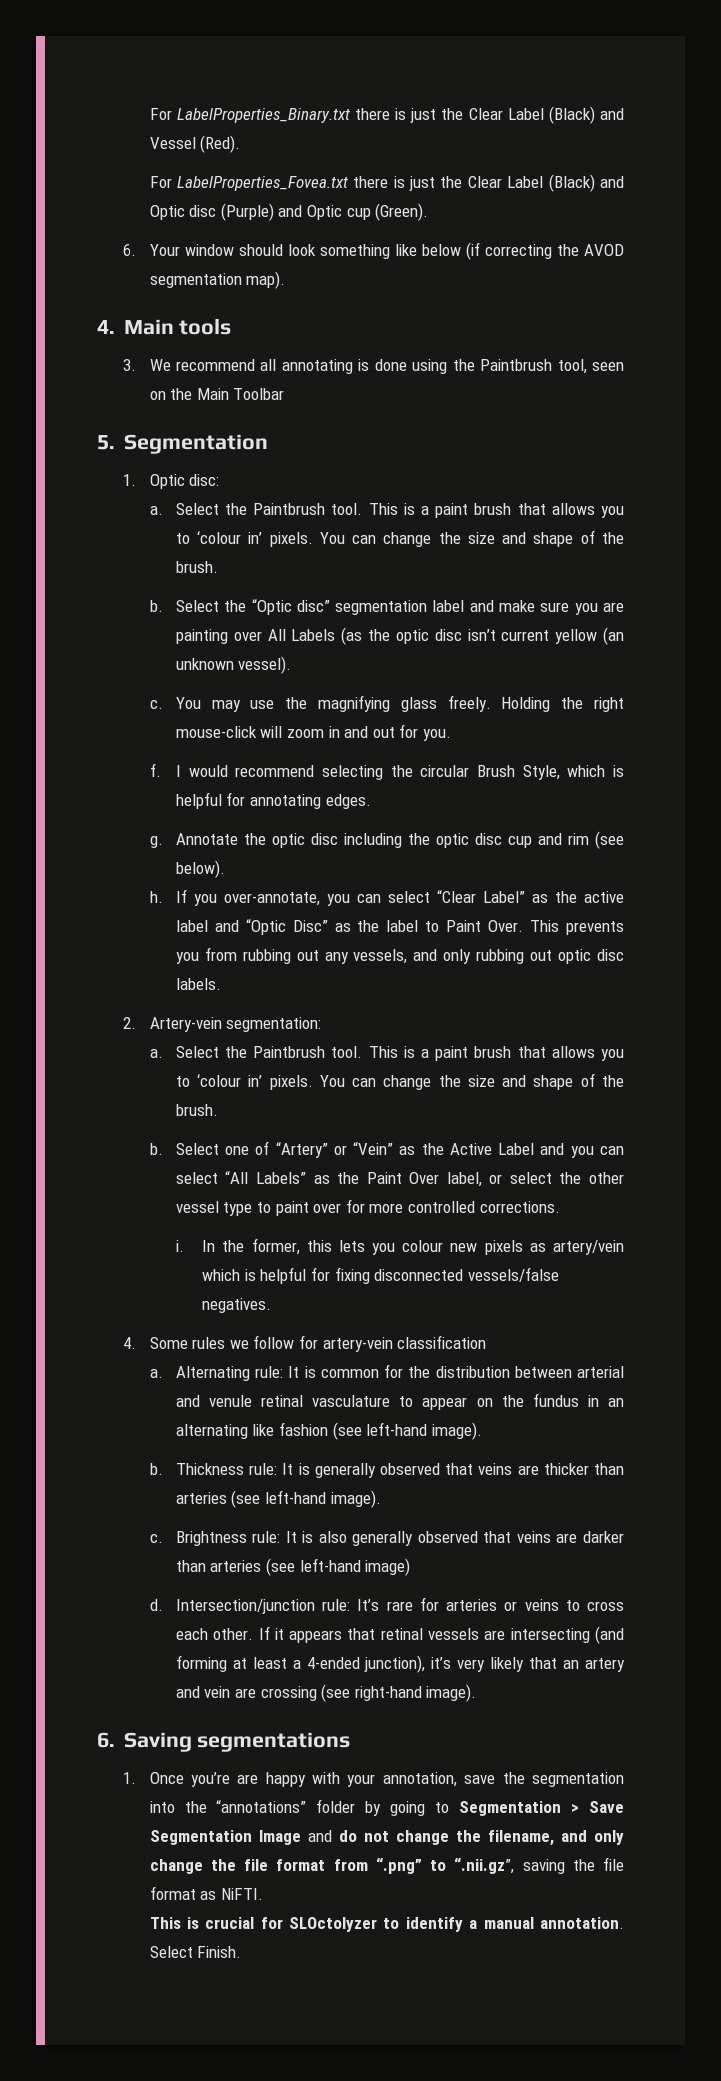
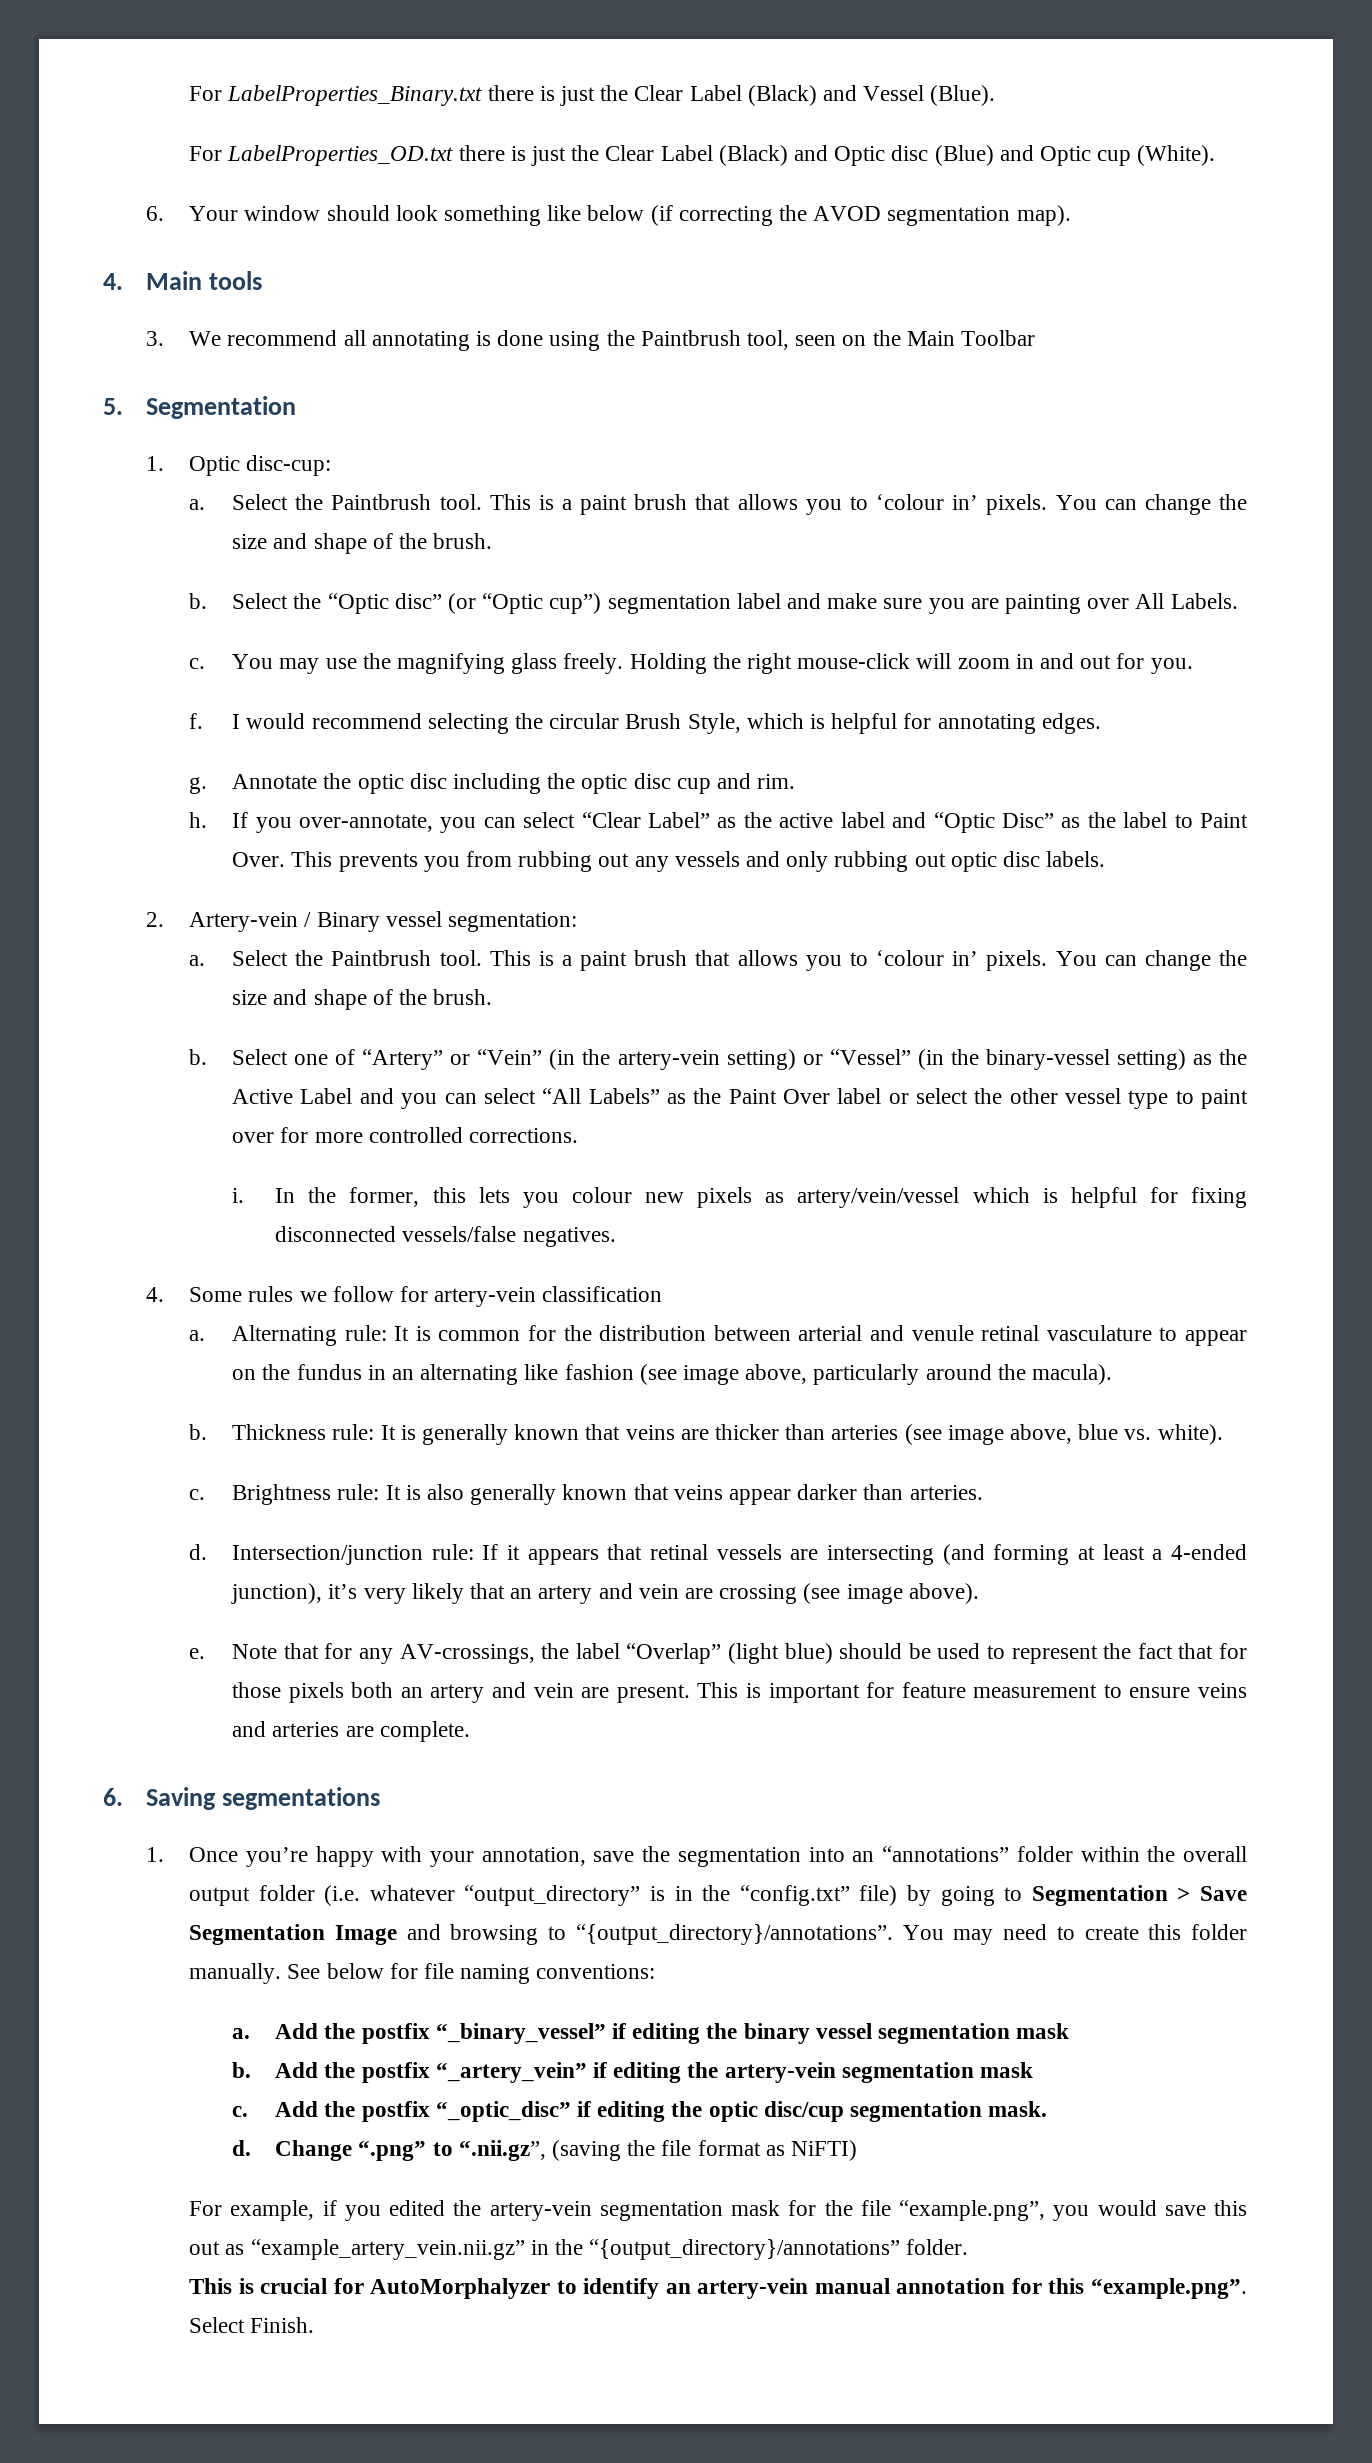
[200,135,241,153] [149,176,348,191] (Red). // For LabelProperties_Fovea.txt -> [930,85,996,106] [189,145,454,166] (Blue). // For LabelProperties_OD.txt
[220,203,274,221] (Purple) -> [934,145,994,166] (Blue)
[375,203,429,221] (Green). -> [1137,145,1216,166] (White).
[189,474,220,486] disc: -> [246,455,332,476] disc-cup:
(330, 606) none -> [447,593,602,614] (or “Optic cup”)
[291,627,625,645] [175,656,292,674] Labels (as the optic disc isn’t current yellow (an unknown vessel). -> [1170,593,1238,609] Labels.
[567,831,625,849] [175,860,225,878] rim (see below). -> [757,774,796,789] rim.
[353,949,408,964] vessels, -> [674,851,740,867] vessels
(222, 1024) none -> [304,911,442,932] / Binary vessel
(394, 1148) none -> [549,1049,1186,1070] (in the artery-vein setting) or “Vessel” (in the binary-vessel setting)
[446,1172,482,1187] label, -> [837,1088,882,1104] label
[552,1240,624,1255] artery/vein -> [797,1187,960,1208] artery/vein/vessel
[366,1422,482,1440] left-hand image). -> [683,1364,1113,1385] image above, particularly around the macula).
[379,1463,440,1475] observed -> [514,1424,580,1440] known
[265,1490,381,1508] left-hand image). -> [947,1424,1223,1445] image above, blue vs. white).
[417,1531,578,1543] observed that veins are -> [562,1484,792,1505] known that veins appear
[210,1558,411,1576] arteries (see left-hand image) -> [909,1485,983,1500] arteries.
[357,1597,624,1611] [175,1628,254,1640] It’s rare for arteries or veins to cross each other. -> (474, 1552) none
[354,1684,477,1702] right-hand image). -> [846,1583,979,1604] [189,1643,1247,1664] [232,1682,1247,1703] [232,1721,470,1742] image above). // e. Note that for any AV-crossings, the label “Overlap” (light blue) should be used to represent the fact that for those pixels both an artery and vein are present. This is important for feature measurement to ensure veins and arteries are complete.
[237,1774,259,1784] are -> (308, 1857) none
[184,1801,207,1813] the -> [852,1851,875,1862] an
(356, 1806) none -> [1080,1846,1247,1862] [189,1885,898,1906] within the overall output folder (i.e. whatever “output_directory” is in the “config.txt” file)
[338,1830,625,1846] [149,1859,368,1874] do not change the filename, and only change the file format from -> [450,1924,1247,1945] [189,1963,656,1984] [232,2023,1070,2044] [232,2062,1034,2083] [232,2101,1048,2122] [232,2140,353,2161] browsing to “{output_directory}/annotations”. You may need to create this folder manually. See below for file naming conventions: // a. Add the postfix “_binary_vessel” if editing the binary vessel segmentation mask // b. Add the postfix “_artery_vein” if editing the artery-vein segmentation mask // c. Add the postfix “_optic_disc” if editing the optic disc/cup segmentation mask. // d. Change
[522,1859,565,1874] saving -> [552,2140,622,2161] (saving
[220,1888,263,1900] NiFTI. -> [791,2140,858,2161] [189,2200,1247,2221] [189,2239,969,2260] NiFTI) // For example, if you edited the artery-vein segmentation mask for the file “example.png”, you would save this out as “example_artery_vein.nii.gz” in the “{output_directory}/annotations” folder.
[289,1917,378,1932] SLOctolyzer -> [370,2278,551,2299] AutoMorphalyzer
[469,1917,624,1929] a manual annotation. -> [665,2278,1248,2299] an artery-vein manual annotation for this “example.png”.

